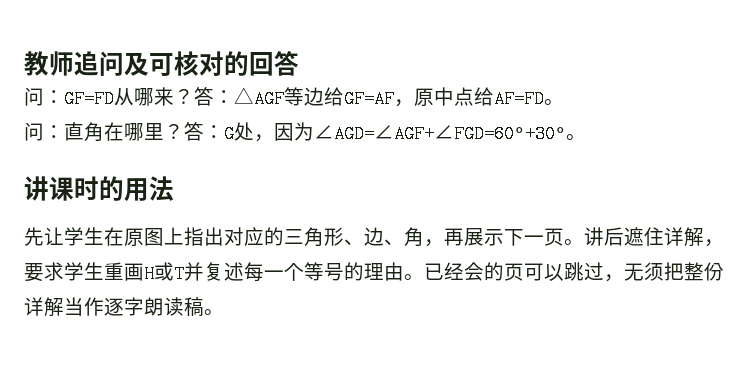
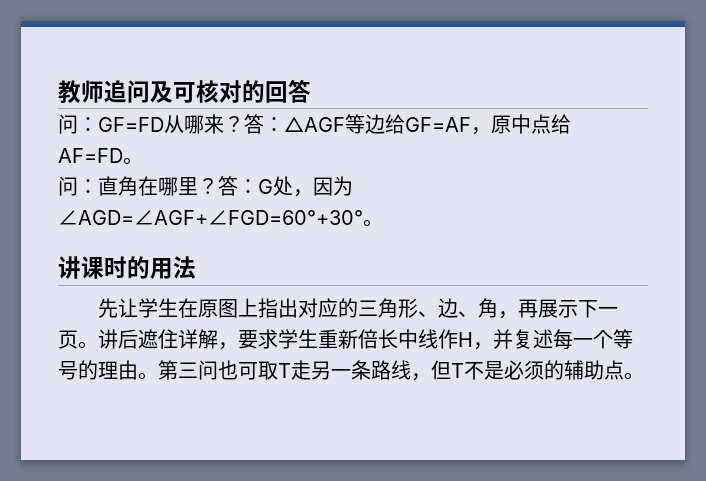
[124,262,184,283] 画H或T -> [338,329,493,350] 新倍长中线作H，
[424,262,724,282] [24,297,204,317] 已经会的页可以跳过，无须把整份详解当作逐字朗读稿 -> [158,360,624,381] 第三问也可取T走另一条路线，但T不是必须的辅助点

